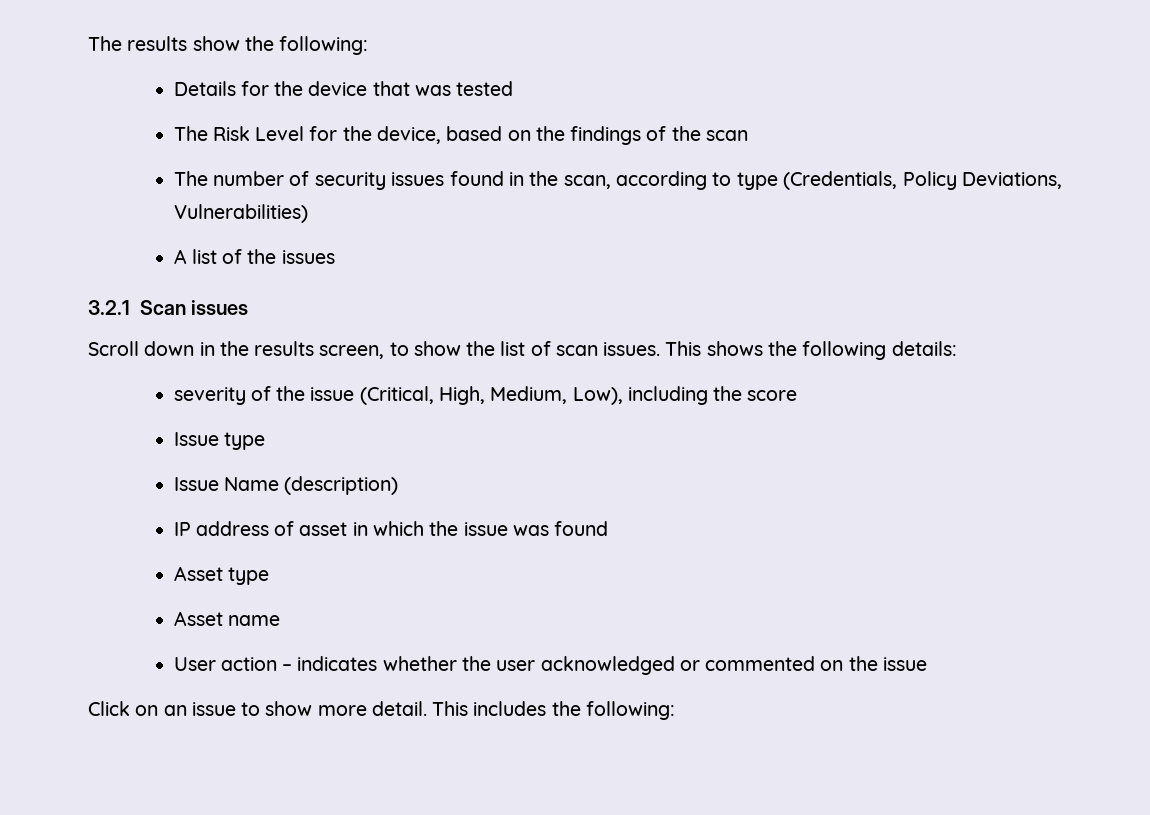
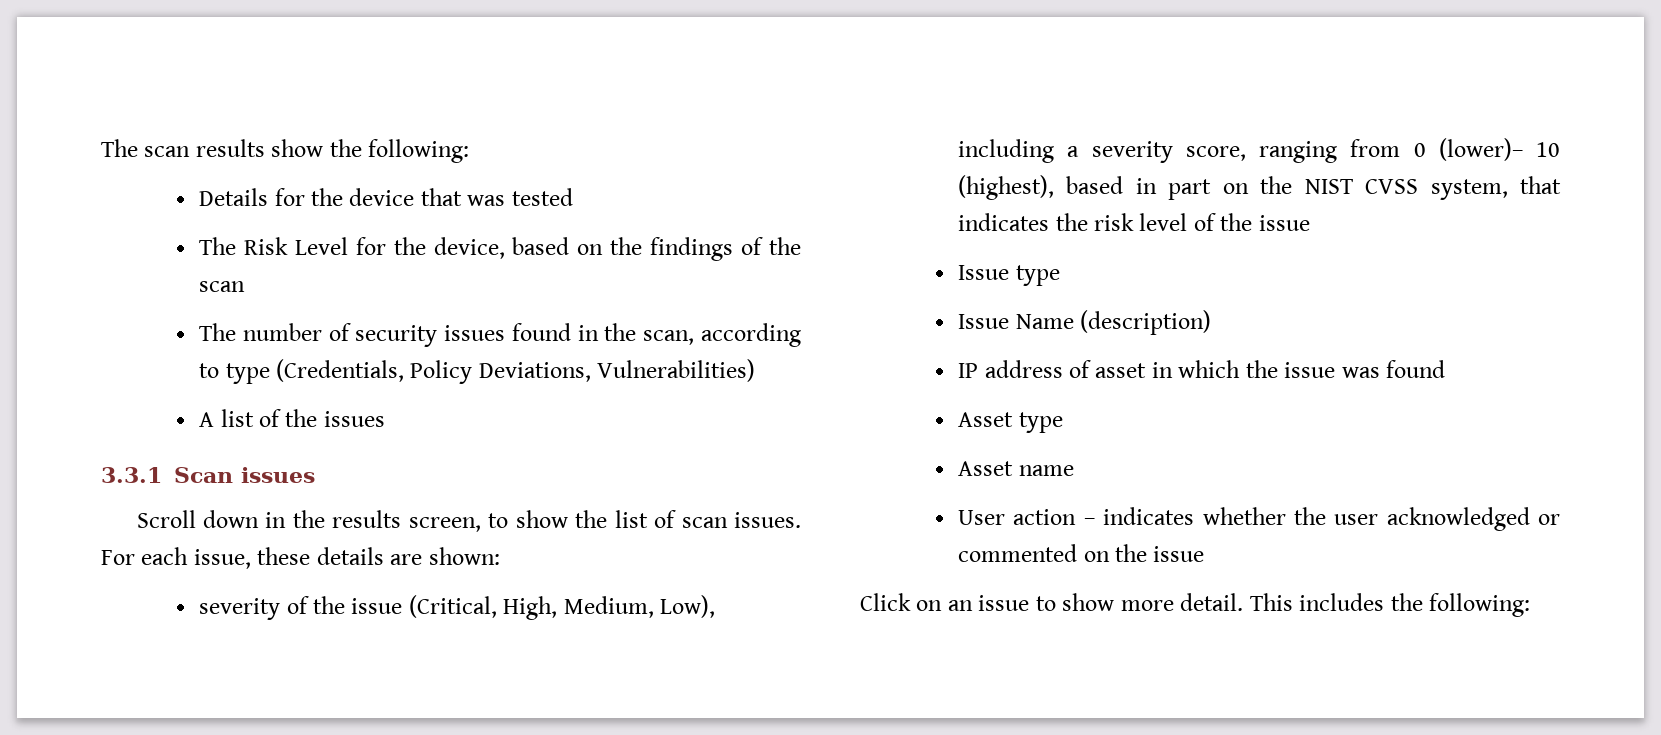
[88,36,122,51] The -> [101,139,191,157] The scan
[88,300,130,315] 3.2.1 -> [101,467,162,483] 3.3.1
[665,341,957,360] This shows the following details: -> [101,547,500,569] For each issue, these details are shown:
[713,386,798,401] the score -> [1067,138,1560,163] [958,175,1561,200] [958,213,1310,231] a severity score, ranging from 0 (lower)– 10 (highest), based in part on the NIST CVSS system, that indicates the risk level of the issue

